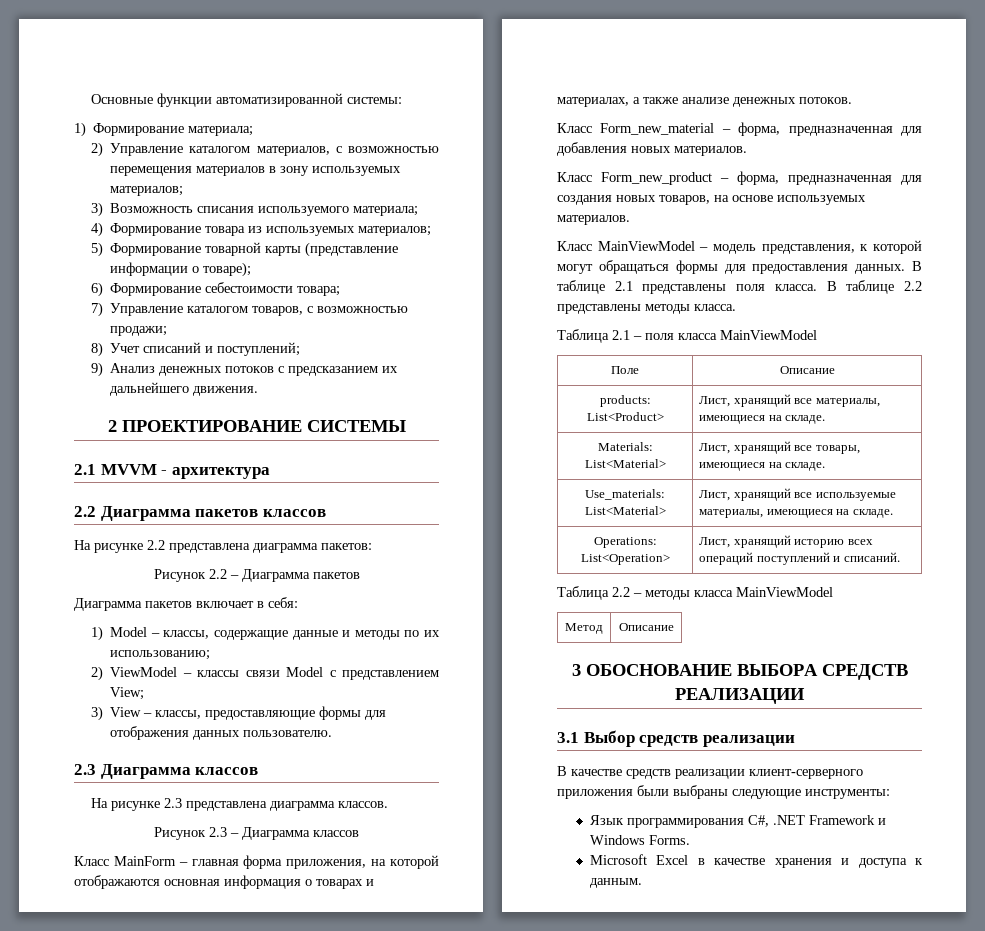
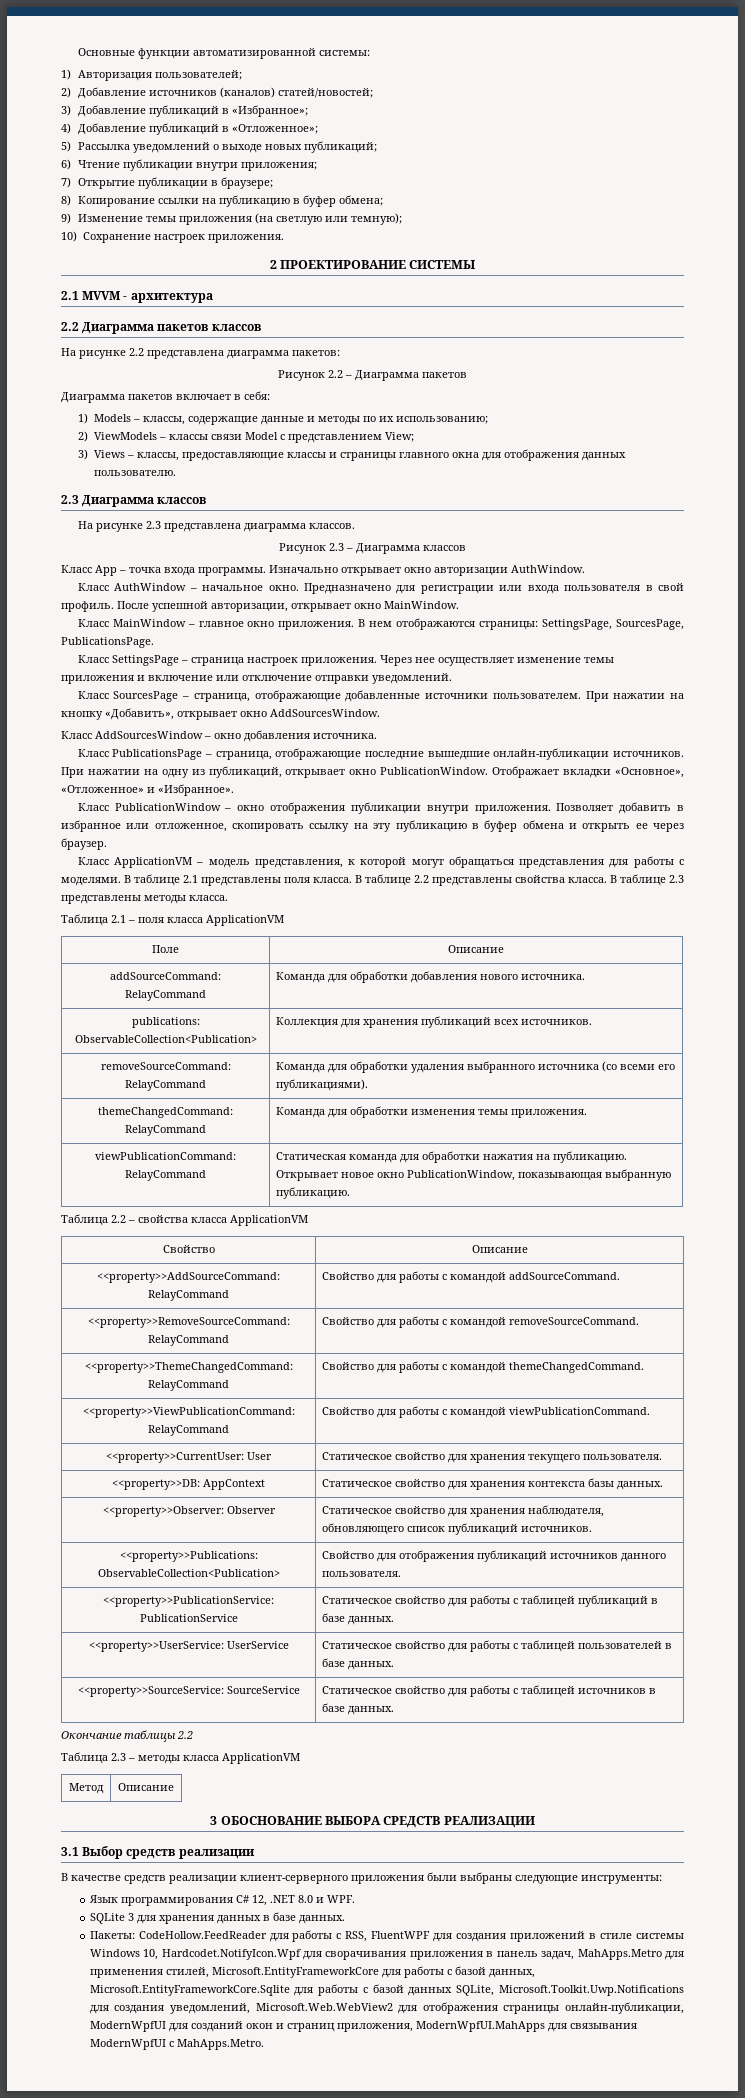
[93,123,254,136] [90,142,439,157] [110,166,402,176] [110,186,184,196] [90,202,419,217] [90,222,432,237] [90,242,399,257] [110,262,252,277] [90,282,341,297] [90,302,409,317] [110,326,168,336] [90,342,301,357] [90,362,399,377] [110,382,259,396] Формирование материала; // 2) Управление каталогом материалов, с возможностью перемещения материалов в зону используемых материалов; // 3) Возможность списания используемого материала; // 4) Формирование товара из используемых материалов; // 5) Формирование товарной карты (представление информации о товаре); // 6) Формирование себестоимости товара; // 7) Управление каталогом товаров, с возможностью продажи; // 8) Учет списаний и поступлений; // 9) Анализ денежных потоков с предсказанием их дальнейшего движения. -> [77,70,242,81] [61,87,373,99] [61,105,308,117] [61,123,318,135] [61,141,377,153] [61,159,317,171] [61,177,273,189] [61,195,383,207] [61,213,402,225] [61,231,284,243] Авторизация пользователей; // 2) Добавление источников (каналов) статей/новостей; // 3) Добавление публикаций в «Избранное»; // 4) Добавление публикаций в «Отложенное»; // 5) Рассылка уведомлений о выходе новых публикаций; // 6) Чтение публикации внутри приложения; // 7) Открытие публикации в браузере; // 8) Копирование ссылки на публикацию в буфер обмена; // 9) Изменение темы приложения (на светлую или темную); // 10) Сохранение настроек приложения.
[110,627,148,637] Model -> [94,414,132,422] Models
[110,667,178,677] ViewModel -> [94,432,158,440] ViewModels
[110,707,142,717] View -> [94,450,126,458] Views
[319,706,362,720] формы -> [287,452,480,461] классы и страницы главного окна
[113,855,439,869] [74,875,374,889] [557,97,852,107] [557,122,922,136] [557,142,747,156] [557,171,922,185] [557,195,866,205] [557,215,630,225] [557,241,695,251] MainForm – главная форма приложения, на которой отображаются основная информация о товарах и материалах, а также анализе денежных потоков. // Класс Form_new_material – форма, предназначенная для добавления новых материалов. // Класс Form_new_product – форма, предназначенная для создания новых товаров, на основе используемых материалов. // Класс MainViewModel -> [95,565,585,576] [77,583,684,594] [61,601,459,612] [77,618,684,630] [61,637,154,648] [77,655,614,666] [61,673,452,684] [77,690,684,702] [61,708,380,720] [61,730,377,742] [77,748,685,760] [61,766,685,778] [61,784,234,796] [77,802,685,814] [61,820,684,832] [61,838,107,850] [77,857,193,868] App – точка входа программы. Изначально открывает окно авторизации AuthWindow. // Класс AuthWindow – начальное окно. Предназначено для регистрации или входа пользователя в свой профиль. После успешной авторизации, открывает окно MainWindow. // Класс MainWindow – главное окно приложения. В нем отображаются страницы: SettingsPage, SourcesPage, PublicationsPage. // Класс SettingsPage – страница настроек приложения. Через нее осуществляет изменение темы приложения и включение или отключение отправки уведомлений. // Класс SourcesPage – страница, отображающие добавленные источники пользователем. При нажатии на кнопку «Добавить», открывает окно AddSourcesWindow. // Класс AddSourcesWindow – окно добавления источника. // Класс PublicationsPage – страница, отображающие последние вышедшие онлайн-публикации источников. При нажатии на одну из публикаций, открывает окно PublicationWindow. Отображает вкладки «Основное», «Отложенное» и «Избранное». // Класс PublicationWindow – окно отображения публикации внутри приложения. Позволяет добавить в избранное или отложенное, скопировать ссылку на эту публикацию в буфер обмена и открыть ее через браузер. // Класс ApplicationVM
[675,260,906,274] формы для предоставления данных. -> [519,856,685,868] [61,877,121,886] представления для работы с моделями.
(641, 309) none -> [515,874,684,886] [61,895,141,904] свойства класса. В таблице 2.3 представлены
[720,330,817,340] MainViewModel -> [206,915,284,926] ApplicationVM
[599,395,651,407] [586,412,664,421] [699,394,880,407] [699,415,826,424] [597,442,653,451] [584,459,666,468] [699,441,860,454] [699,462,826,471] [585,489,665,500] [584,506,666,515] [699,488,896,501] [699,509,893,518] [593,537,657,548] [580,554,670,565] [699,535,873,548] [699,552,900,565] [557,586,630,600] products: List<Product> | Лист, хранящий все материалы, имеющиеся на складе. // Materials: List<Material> | Лист, хранящий все товары, имеющиеся на складе. // Use_materials: List<Material> | Лист, хранящий все используемые материалы, имеющиеся на складе. // Operations: List<Operation> | Лист, хранящий историю всех операций поступлений и списаний. // Таблица 2.2 -> [110,972,221,980] [125,990,206,1001] [276,971,586,983] [131,1017,200,1028] [74,1035,257,1043] [276,1016,593,1028] [100,1062,231,1070] [125,1080,206,1091] [276,1061,676,1073] [276,1079,369,1091] [98,1107,233,1118] [125,1125,206,1136] [276,1106,588,1118] [95,1152,236,1160] [125,1170,206,1181] [276,1151,628,1163] [276,1169,672,1181] [276,1187,351,1199] [61,1214,308,1226] [162,1245,215,1253] [471,1245,528,1253] [97,1272,280,1283] [148,1290,229,1301] [322,1271,621,1283] [87,1317,290,1328] [148,1335,229,1346] [322,1316,640,1328] [84,1362,293,1373] [148,1380,229,1391] [322,1361,645,1373] [82,1407,295,1418] [148,1425,229,1436] [322,1406,651,1418] [106,1452,272,1463] [322,1452,663,1463] [112,1479,265,1490] [322,1478,664,1490] [102,1506,276,1517] [322,1505,605,1517] [322,1523,593,1535] [119,1551,258,1562] [97,1569,280,1577] [322,1550,667,1562] [322,1571,402,1577] [103,1596,274,1607] [139,1614,238,1622] [322,1595,659,1607] [322,1613,395,1625] [88,1641,289,1652] [322,1640,673,1652] [322,1658,395,1670] [77,1686,300,1697] [322,1685,657,1697] [322,1703,395,1715] [61,1730,193,1742] [61,1752,126,1764] addSourceCommand: RelayCommand | Команда для обработки добавления нового источника. // publications: ObservableCollection<Publication> | Коллекция для хранения публикаций всех источников. // removeSourceCommand: RelayCommand | Команда для обработки удаления выбранного источника (со всеми его публикациями). // themeChangedCommand: RelayCommand | Команда для обработки изменения темы приложения. // viewPublicationCommand: RelayCommand | Статическая команда для обработки нажатия на публикацию. Открывает новое окно PublicationWindow, показывающая выбранную публикацию. // Таблица 2.2 – свойства класса ApplicationVM // Свойство | Описание // <<property>>AddSourceCommand: RelayCommand | Свойство для работы с командой addSourceCommand. // <<property>>RemoveSourceCommand: RelayCommand | Свойство для работы с командой removeSourceCommand. // <<property>>ThemeChangedCommand: RelayCommand | Свойство для работы с командой themeChangedCommand. // <<property>>ViewPublicationCommand: RelayCommand | Свойство для работы с командой viewPublicationCommand. // <<property>>CurrentUser: User | Статическое свойство для хранения текущего пользователя. // <<property>>DB: AppContext | Статическое свойство для хранения контекста базы данных. // <<property>>Observer: Observer | Статическое свойство для хранения наблюдателя, обновляющего список публикаций источников. // <<property>>Publications: ObservableCollection<Publication> | Свойство для отображения публикаций источников данного пользователя. // <<property>>PublicationService: PublicationService | Статическое свойство для работы с таблицей публикаций в базе данных. // <<property>>UserService: UserService | Статическое свойство для работы с таблицей пользователей в базе данных. // <<property>>SourceService: SourceService | Статическое свойство для работы с таблицей источников в базе данных. // Окончание таблицы 2.2 // Таблица 2.3
[736,587,833,597] MainViewModel -> [222,1753,300,1764] ApplicationVM
[747,815,886,827] [589,835,690,845] [589,854,923,868] [589,878,642,888] С#, .NET Framework и Windows Forms. // Microsoft Excel в качестве хранения и доступа к данным. -> [235,1895,355,1906] [89,1912,345,1924] [89,1930,684,1942] [89,1949,684,1960] [89,1966,535,1978] [89,1984,684,1996] [89,2002,684,2014] [89,2021,637,2032] [89,2039,264,2050] С# 12, .NET 8.0 и WPF. // SQLite 3 для хранения данных в базе данных. // Пакеты: CodeHollow.FeedReader для работы с RSS, FluentWPF для создания приложений в стиле системы Windows 10, Hardcodet.NotifyIcon.Wpf для сворачивания приложения в панель задач, MahApps.Metro для применения стилей, Microsoft.EntityFrameworkCore для работы с базой данных, Microsoft.EntityFrameworkCore.Sqlite для работы с базой данных SQLite, Microsoft.Toolkit.Uwp.Notifications для создания уведомлений, Microsoft.Web.WebView2 для отображения страницы онлайн-публикации, ModernWpfUI для созданий окон и страниц приложения, ModernWpfUI.MahApps для связывания ModernWpfUI с MahApps.Metro.

